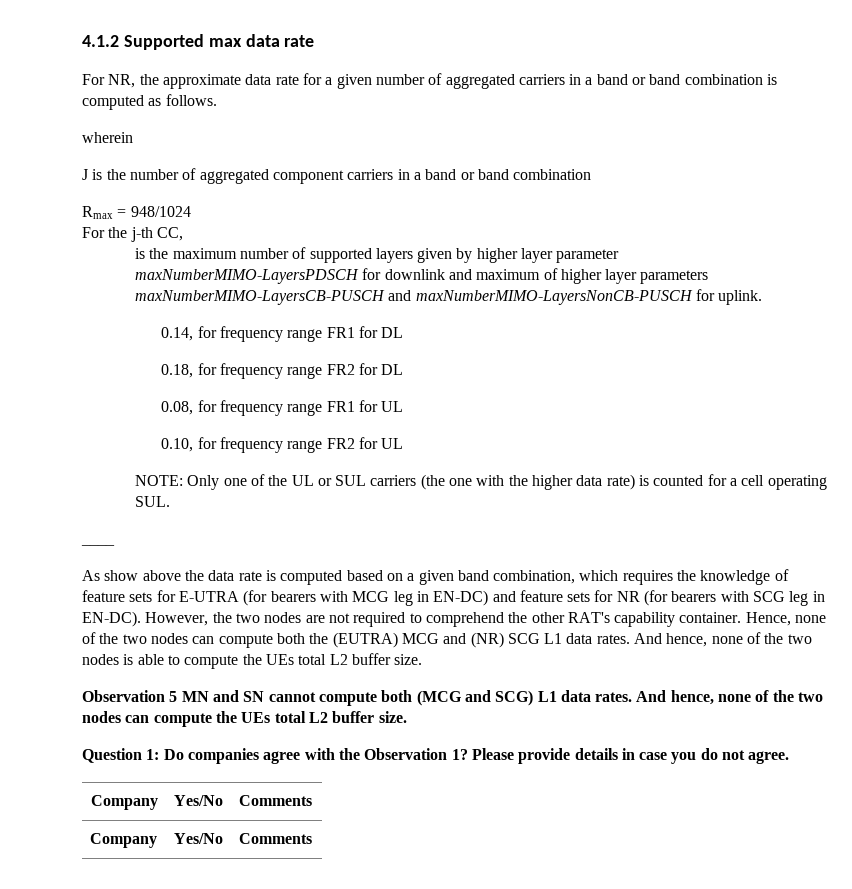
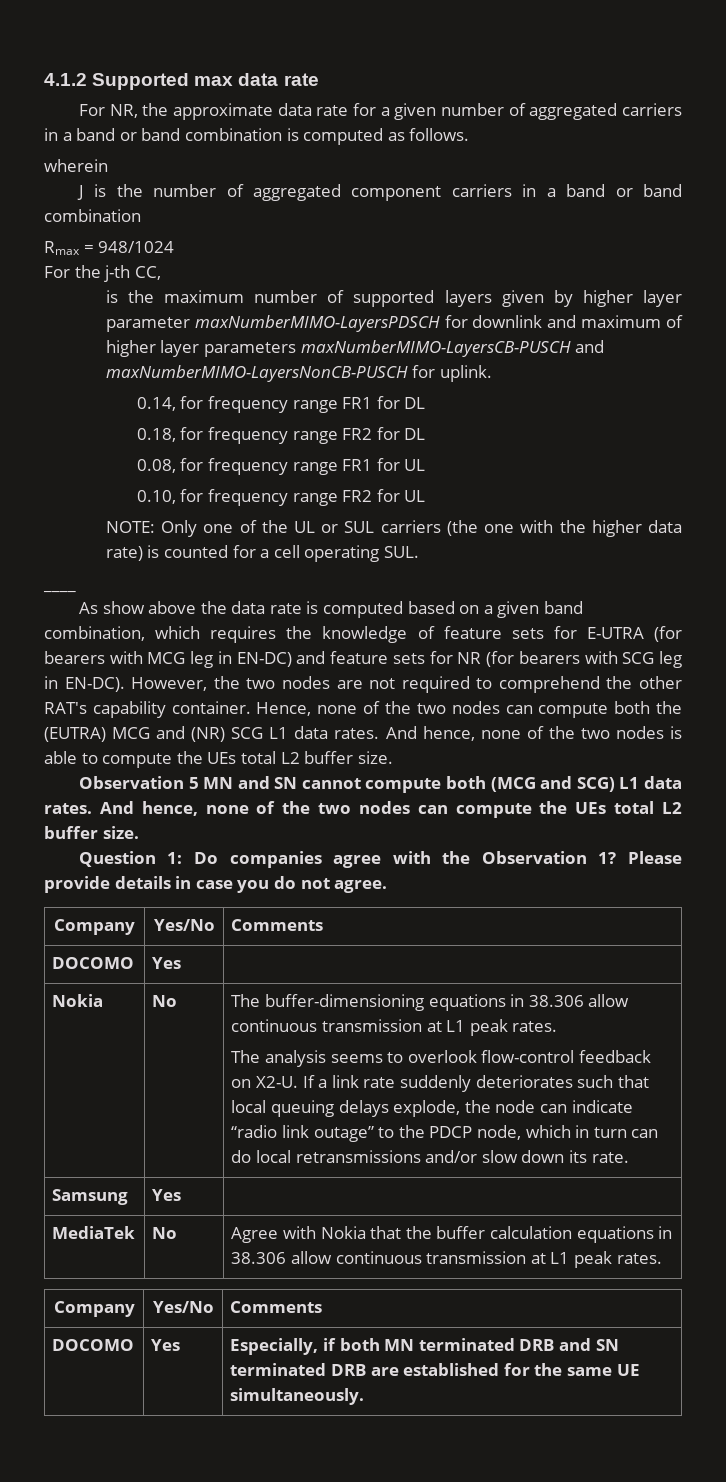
[89,833,157,848] [174,833,223,844] [238,833,312,844] Company | Yes/No | Comments -> [52,957,135,969] [152,957,182,969] [52,994,104,1007] [152,995,178,1007] [231,994,630,1011] [231,1019,558,1036] [231,1050,651,1067] [231,1075,649,1092] [231,1100,633,1117] [231,1125,659,1142] [231,1150,629,1163] [52,1189,129,1205] [152,1189,182,1201] [52,1226,136,1239] [152,1227,178,1239] [231,1226,673,1243] [231,1251,662,1268] [53,1301,135,1317] [152,1301,214,1313] [230,1301,323,1313] [52,1339,135,1351] [151,1339,181,1351] [230,1338,619,1355] [230,1363,640,1376] [230,1388,365,1405] DOCOMO | Yes | // Nokia | No | The buffer-dimensioning equations in 38.306 allow continuous transmission at L1 peak rates. // The analysis seems to overlook flow-control feedback on X2-U. If a link rate suddenly deteriorates such that local queuing delays explode, the node can indicate “radio link outage” to the PDCP node, which in turn can do local retransmissions and/or slow down its rate. // Samsung | Yes | // MediaTek | No | Agree with Nokia that the buffer calculation equations in 38.306 allow continuous transmission at L1 peak rates. // Company | Yes/No | Comments // DOCOMO | Yes | Especially, if both MN terminated DRB and SN terminated DRB are established for the same UE simultaneously.

